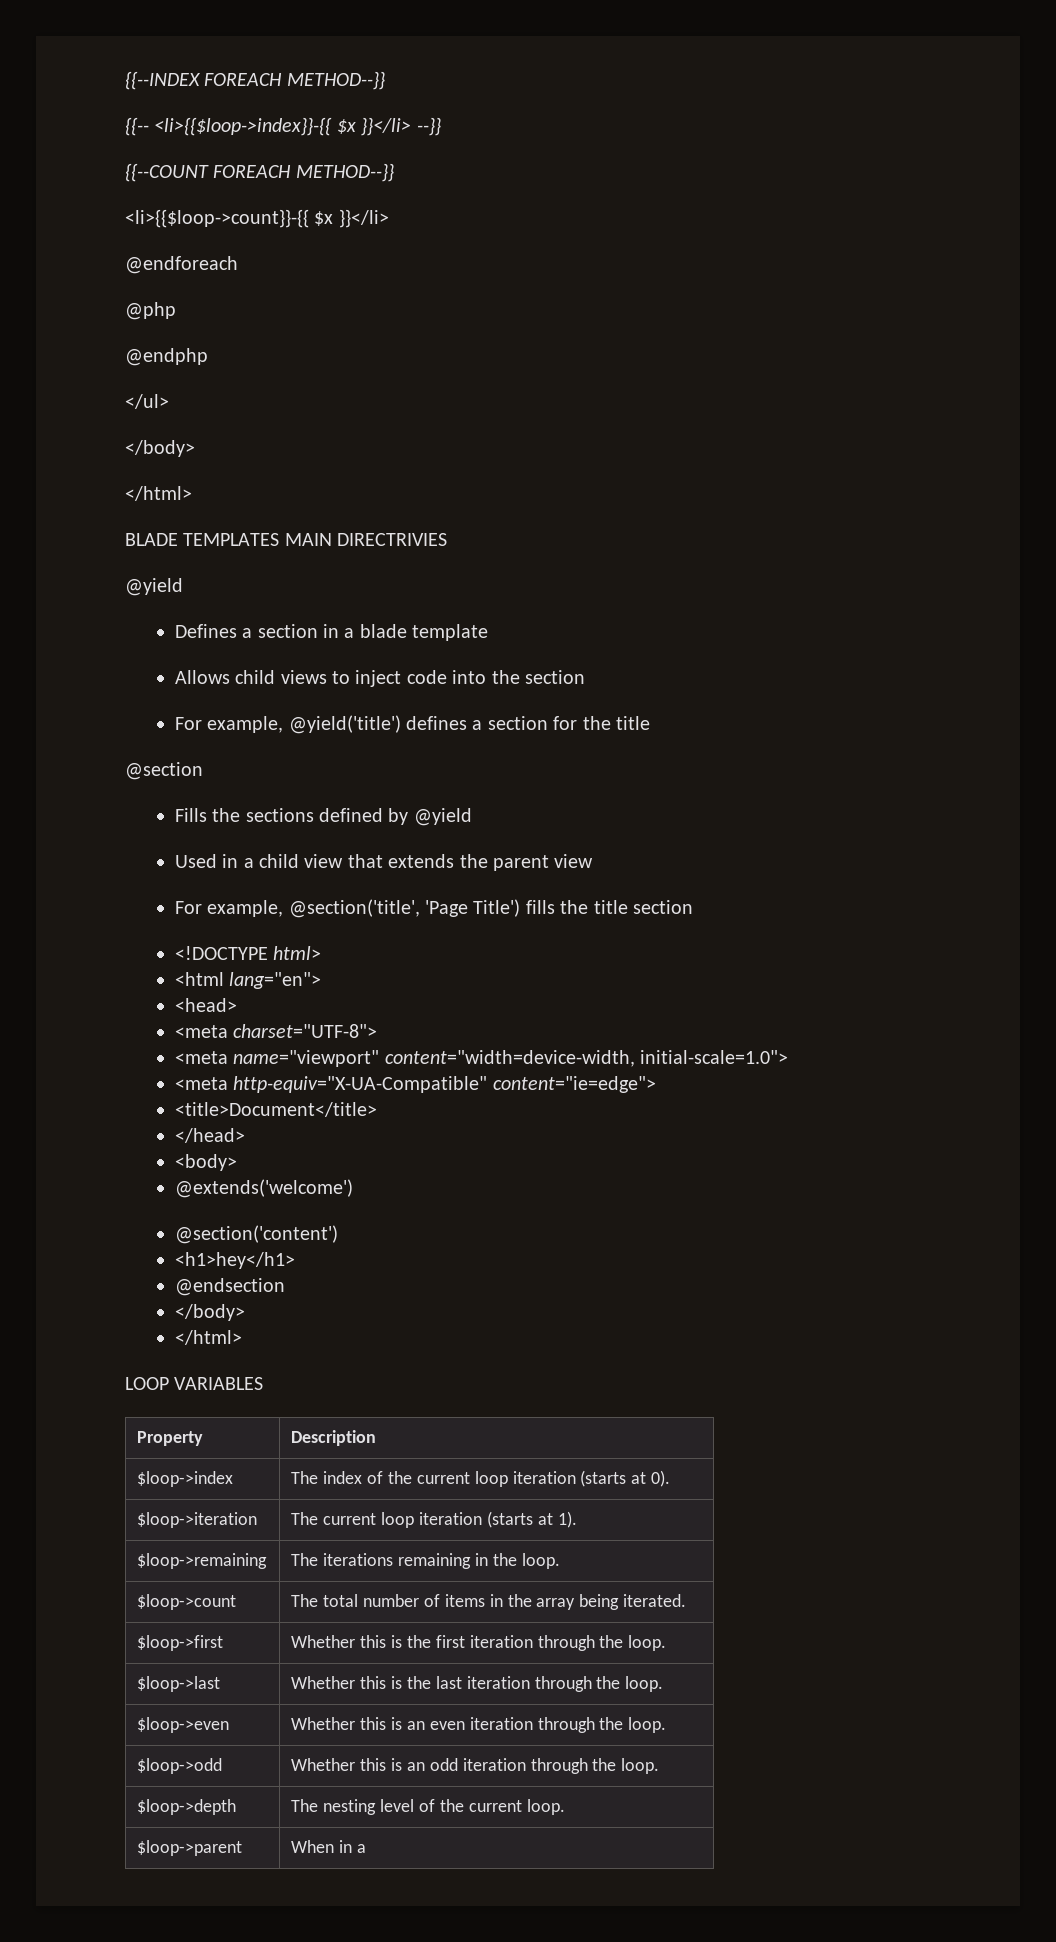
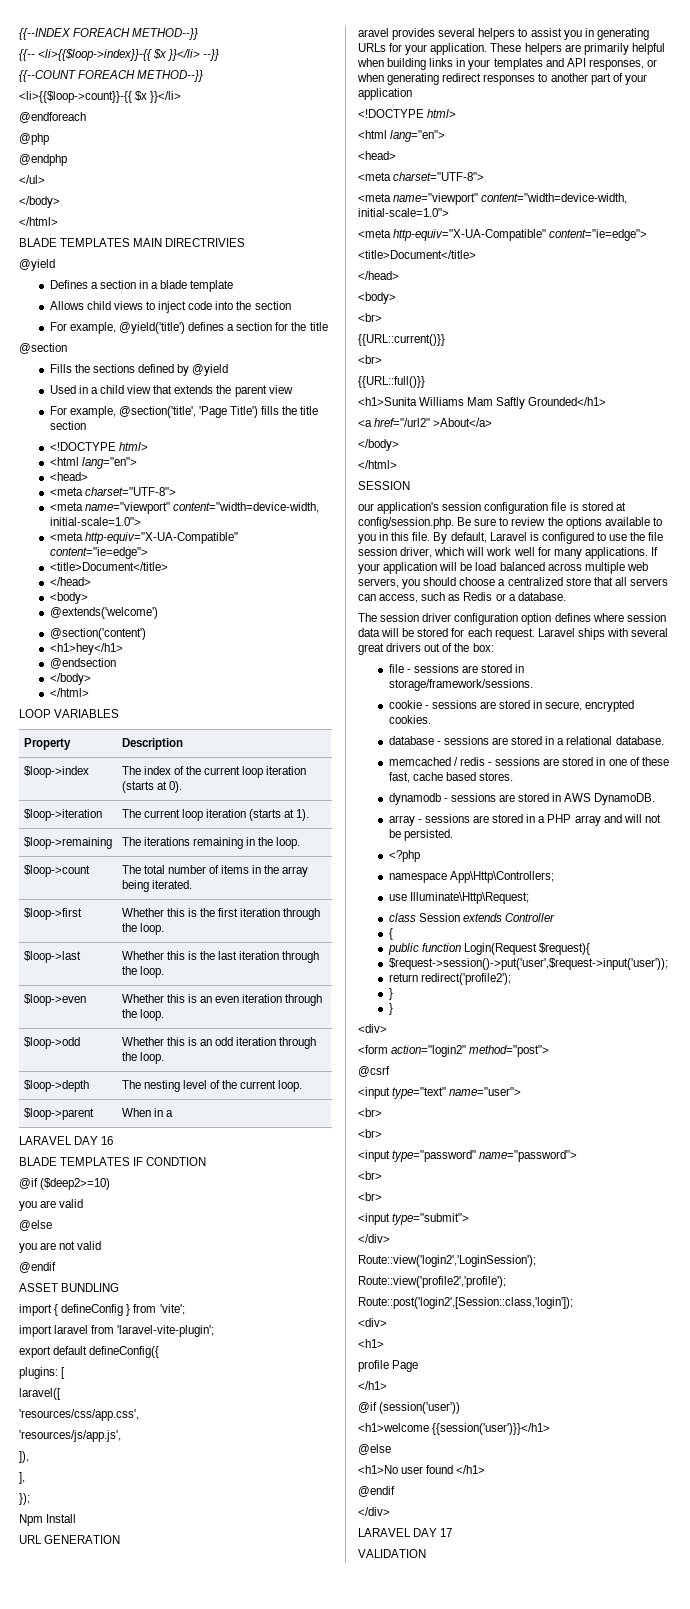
(367, 1848) none -> [19,1136,114,1145] [19,1157,207,1166] [19,1178,111,1190] [19,1199,84,1211] [19,1220,52,1231] [19,1241,102,1253] [19,1262,56,1273] [19,1283,120,1292] [19,1304,185,1316] [19,1325,215,1337] [19,1346,160,1358] [19,1367,66,1379] [19,1388,61,1400] [19,1409,139,1421] [19,1430,121,1442] [19,1451,29,1463] [19,1472,25,1484] [19,1493,30,1505] [19,1514,77,1526] [19,1535,121,1544] [358,28,649,40] [358,43,665,55] [357,58,657,70] [357,73,647,85] [358,88,412,100] [358,109,457,118] [358,130,446,142] [358,151,396,160] [358,172,485,181] [358,193,628,205] [358,208,449,217] [358,229,648,241] [358,250,476,259] [358,271,399,280] [358,292,396,304] [358,313,382,322] [358,334,445,346] [358,355,382,364] [358,376,425,388] [358,397,607,409] [358,418,493,427] [358,439,399,451] [358,460,397,469] [358,481,410,490] [358,502,626,514] [358,517,662,529] [358,532,664,544] [358,547,658,559] [358,562,648,574] [358,577,668,589] [358,592,566,603] [358,613,666,625] [358,628,669,640] [358,643,494,655] [388,664,525,673] [388,679,533,691] [388,700,635,712] [388,715,431,724] [388,736,664,745] [388,757,669,766] [388,772,513,783] [388,793,656,805] [388,814,661,826] [388,829,453,841] [388,850,420,862] [388,871,554,883] [388,892,529,904] [388,913,555,922] [388,928,393,940] [387,943,590,955] [388,958,668,970] [388,973,511,985] [388,988,393,1000] [388,1003,393,1015] [358,1024,387,1033] [358,1045,550,1057] [358,1066,390,1077] [358,1087,522,1099] [358,1108,382,1117] [358,1129,382,1138] [358,1150,578,1162] [358,1171,382,1180] [358,1192,382,1201] [358,1213,470,1225] [358,1234,390,1243] [358,1255,536,1267] [358,1276,506,1288] [358,1297,573,1309] [358,1318,387,1327] [358,1339,384,1348] [358,1360,419,1372] [358,1381,387,1390] [358,1402,461,1414] [358,1423,551,1435] [358,1444,391,1455] [358,1465,486,1474] [358,1486,395,1497] [358,1507,390,1516] [358,1528,453,1537] [358,1549,426,1558] // LARAVEL DAY 16 // BLADE TEMPLATES IF CONDTION // @if ($deep2>=10) // you are valid // @else // you are not valid // @endif // ASSET BUNDLING // import { defineConfig } from 'vite'; // import laravel from 'laravel-vite-plugin'; // export default defineConfig({ // plugins: [ // laravel([ // 'resources/css/app.css', // 'resources/js/app.js', // ]), // ], // }); // Npm Install // URL GENERATION // aravel provides several helpers to assist you in generating URLs for your application. These helpers are primarily helpful when building links in your templates and API responses, or when generating redirect responses to another part of your application // <!DOCTYPE html> // <html lang="en"> // <head> // <meta charset="UTF-8"> // <meta name="viewport" content="width=device-width, initial-scale=1.0"> // <meta http-equiv="X-UA-Compatible" content="ie=edge"> // <title>Document</title> // </head> // <body> // <br> // {{URL::current()}} // <br> // {{URL::full()}} // <h1>Sunita Williams Mam Saftly Grounded</h1> // <a href="/url2" >About</a> // </body> // </html> // SESSION // our application's session configuration file is stored at config/session.php. Be sure to review the options available to you in this file. By default, Laravel is configured to use the file session driver, which will work well for many applications. If your application will be load balanced across multiple web servers, you should choose a centralized store that all servers can access, such as Redis or a database. // The session driver configuration option defines where session data will be stored for each request. Laravel ships with several great drivers out of the box: // file - sessions are stored in storage/framework/sessions. // cookie - sessions are stored in secure, encrypted cookies. // database - sessions are stored in a relational database. // memcached / redis - sessions are stored in one of these fast, cache based stores. // dynamodb - sessions are stored in AWS DynamoDB. // array - sessions are stored in a PHP array and will not be persisted. // <?php // namespace App\Http\Controllers; // use Illuminate\Http\Request; // class Session extends Controller // { // public function Login(Request $request){ // $request->session()->put('user',$request->input('user')); // return redirect('profile2'); // } // } // <div> // <form action="login2" method="post"> // @csrf // <input type="text" name="user"> // <br> // <br> // <input type="password" name="password"> // <br> // <br> // <input type="submit"> // </div> // Route::view('login2','LoginSession'); // Route::view('profile2','profile'); // Route::post('login2',[Session::class,'login']); // <div> // <h1> // profile Page // </h1> // @if (session('user')) // <h1>welcome {{session('user')}}</h1> // @else // <h1>No user found </h1> // @endif // </div> // LARAVEL DAY 17 // VALIDATION

